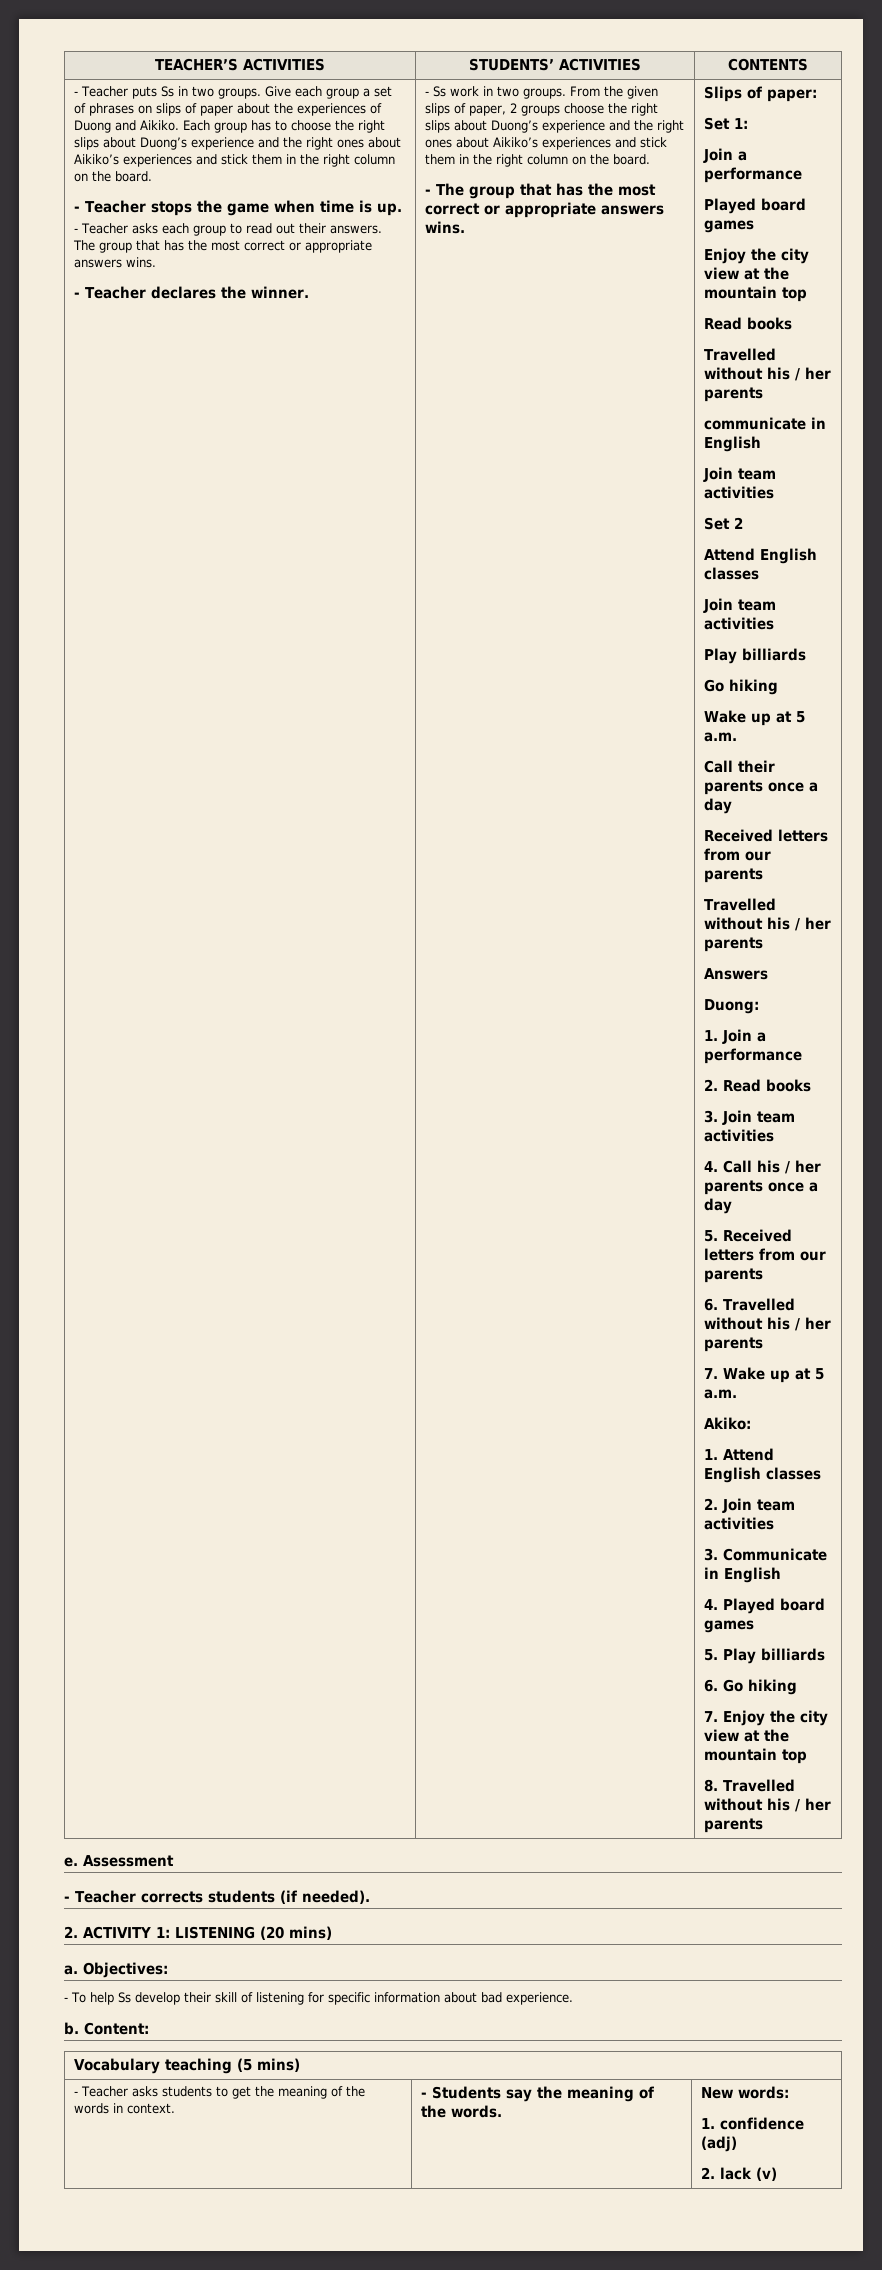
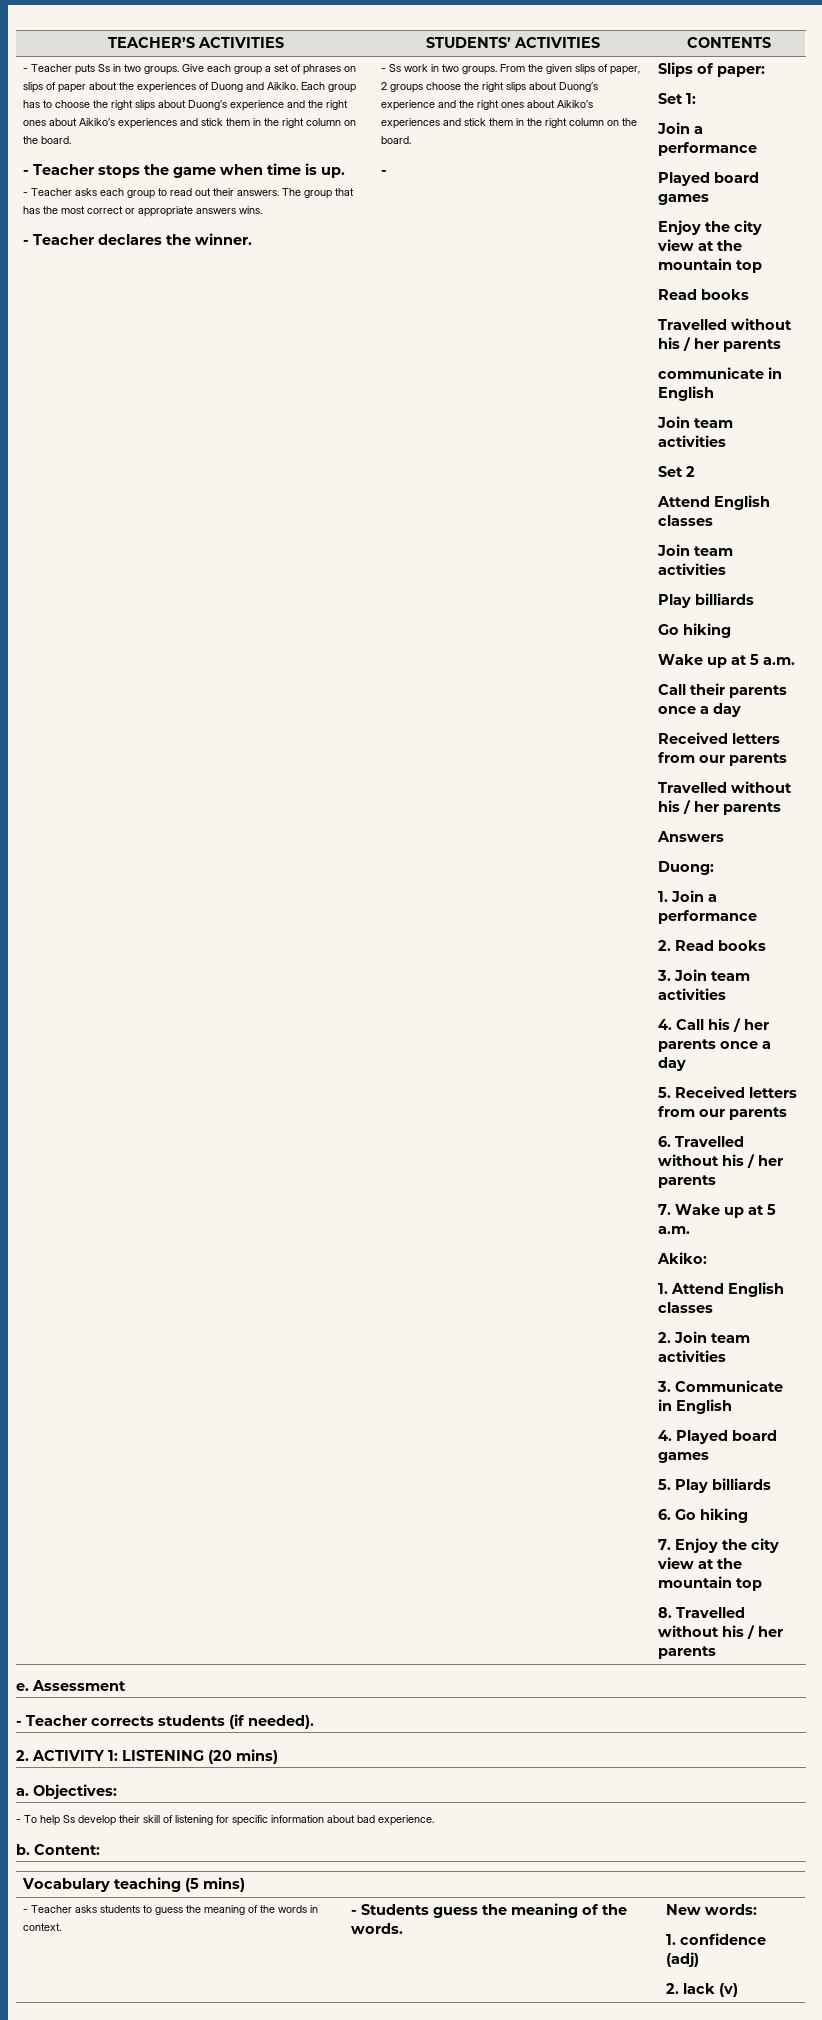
[435,183,656,199] [424,202,664,218] [424,221,465,234] The group that has the most correct or appropriate answers wins. -> (387, 172) none
[231,2086,251,2099] get -> [154,1907,183,1915] guess
[505,2089,532,2102] say -> [432,1907,478,1918] guess

